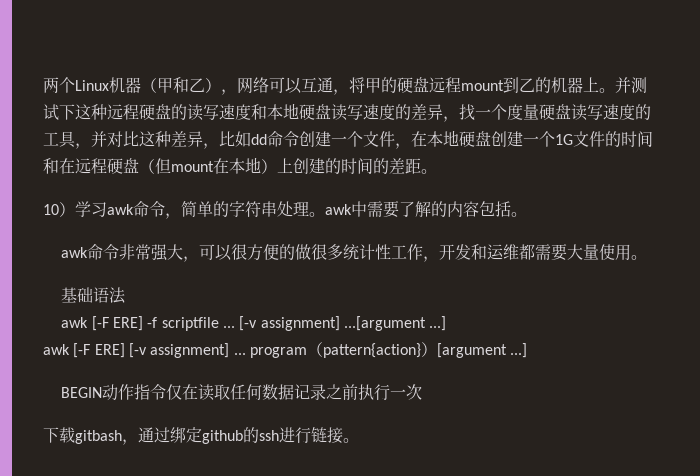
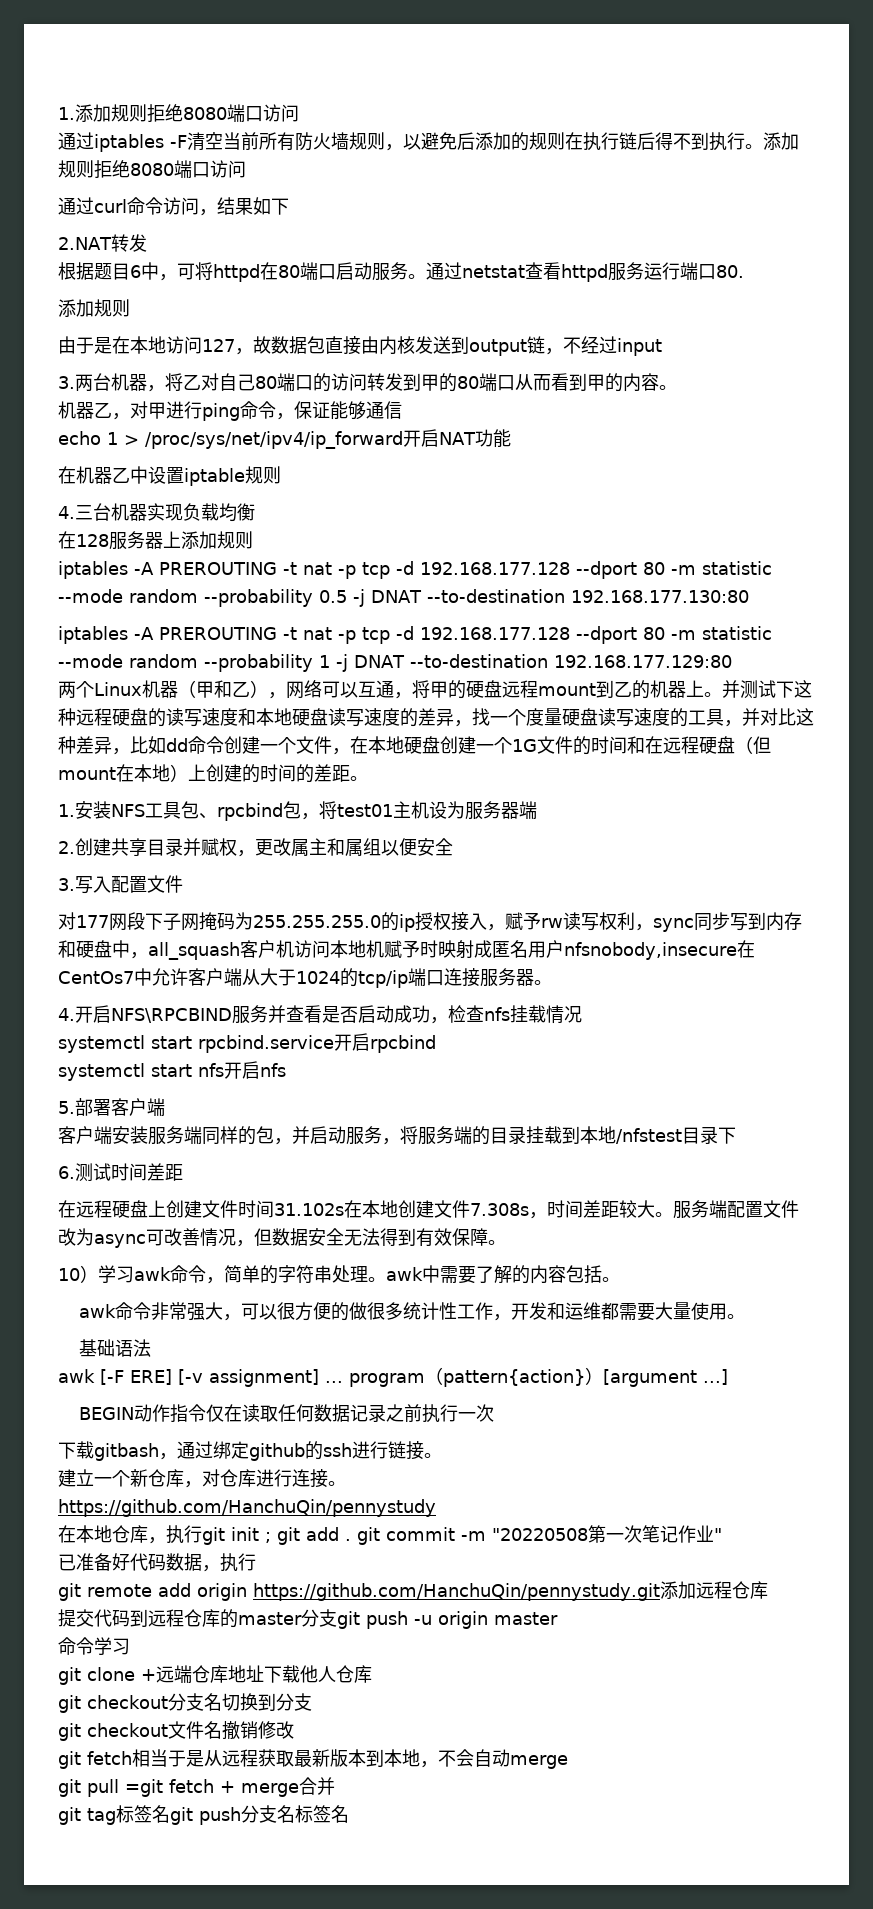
(43, 85) none -> [58,104,299,123] [58,132,799,152] [58,160,246,179] [58,197,289,216] [58,234,147,252] [58,262,744,282] [58,299,130,317] [58,336,662,356] [58,373,677,392] [58,401,402,421] [58,429,511,449] [58,466,281,486] [58,503,255,522] [58,531,253,550] [58,561,772,579] [58,589,749,607] [58,626,772,644] [58,654,732,672] 1.添加规则拒绝8080端口访问 // 通过iptables -F清空当前所有防火墙规则，以避免后添加的规则在执行链后得不到执行。添加规则拒绝8080端口访问 // 通过curl命令访问，结果如下 // 2.NAT转发 // 根据题目6中，可将httpd在80端口启动服务。通过netstat查看httpd服务运行端口80. // 添加规则 // 由于是在本地访问127，故数据包直接由内核发送到output链，不经过input // 3.两台机器，将乙对自己80端口的访问转发到甲的80端口从而看到甲的内容。 // 机器乙，对甲进行ping命令，保证能够通信 // echo 1 > /proc/sys/net/ipv4/ip_forward开启NAT功能 // 在机器乙中设置iptable规则 // 4.三台机器实现负载均衡 // 在128服务器上添加规则 // iptables -A PREROUTING -t nat -p tcp -d 192.168.177.128 --dport 80 -m statistic --mode random --probability 0.5 -j DNAT --to-destination 192.168.177.130:80 // iptables -A PREROUTING -t nat -p tcp -d 192.168.177.128 --dport 80 -m statistic --mode random --probability 1 -j DNAT --to-destination 192.168.177.129:80 //
(437, 171) none -> [58,801,537,821] [58,838,453,857] [58,875,183,894] [58,912,802,932] [58,940,755,960] [58,968,552,988] [58,1005,582,1024] [58,1033,436,1053] [58,1061,286,1081] [58,1098,165,1116] [58,1126,736,1145] [58,1163,183,1182] [58,1200,799,1219] [58,1228,506,1248] // 1.安装NFS工具包、rpcbind包，将test01主机设为服务器端 // 2.创建共享目录并赋权，更改属主和属组以便安全 // 3.写入配置文件 // 对177网段下子网掩码为255.255.255.0的ip授权接入，赋予rw读写权利，sync同步写到内存和硬盘中，all_squash客户机访问本地机赋予时映射成匿名用户nfsnobody,insecure在CentOs7中允许客户端从大于1024的tcp/ip端口连接服务器。 // 4.开启NFS\RPCBIND服务并查看是否启动成功，检查nfs挂载情况 // systemctl start rpcbind.service开启rpcbind // systemctl start nfs开启nfs // 5.部署客户端 // 客户端安装服务端同样的包，并启动服务，将服务端的目录挂载到本地/nfstest目录下 // 6.测试时间差距 // 在远程硬盘上创建文件时间31.102s在本地创建文件7.308s，时间差距较大。服务端配置文件改为async可改善情况，但数据安全无法得到有效保障。
[61,316,447,331] // awk [-F ERE] -f scriptfile ... [-v assignment] ...[argument ...] -> (151, 1348) none
(359, 440) none -> [58,1469,346,1488] [58,1499,436,1517] [58,1525,722,1545] [58,1553,256,1572] [58,1581,768,1601] [58,1609,558,1629] [58,1637,130,1655] [58,1665,372,1685] [58,1693,312,1713] [58,1721,294,1741] [58,1749,568,1769] [58,1777,335,1797] [58,1805,349,1825] // 建立一个新仓库，对仓库进行连接。 // https://github.com/HanchuQin/pennystudy // 在本地仓库，执行git init ; git add . git commit -m "20220508第一次笔记作业" // 已准备好代码数据，执行 // git remote add origin https://github.com/HanchuQin/pennystudy.git添加远程仓库 // 提交代码到远程仓库的master分支git push -u origin master // 命令学习 // git clone +远端仓库地址下载他人仓库 // git checkout分支名切换到分支 // git checkout文件名撤销修改 // git fetch相当于是从远程获取最新版本到本地，不会自动merge // git pull =git fetch + merge合并 // git tag标签名git push分支名标签名

